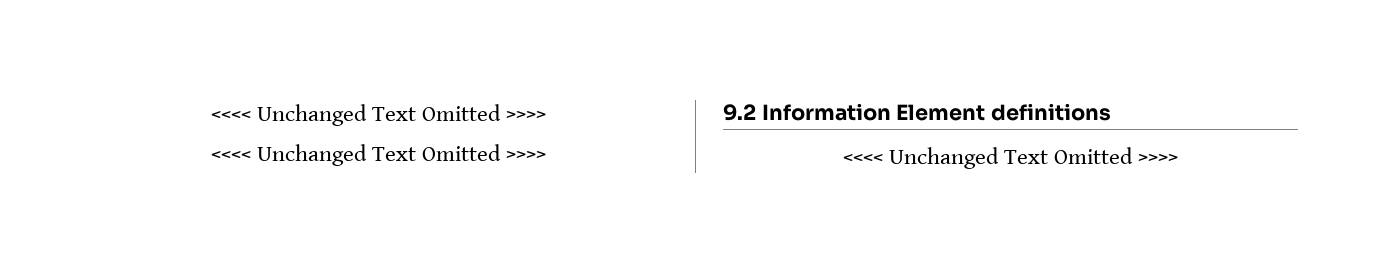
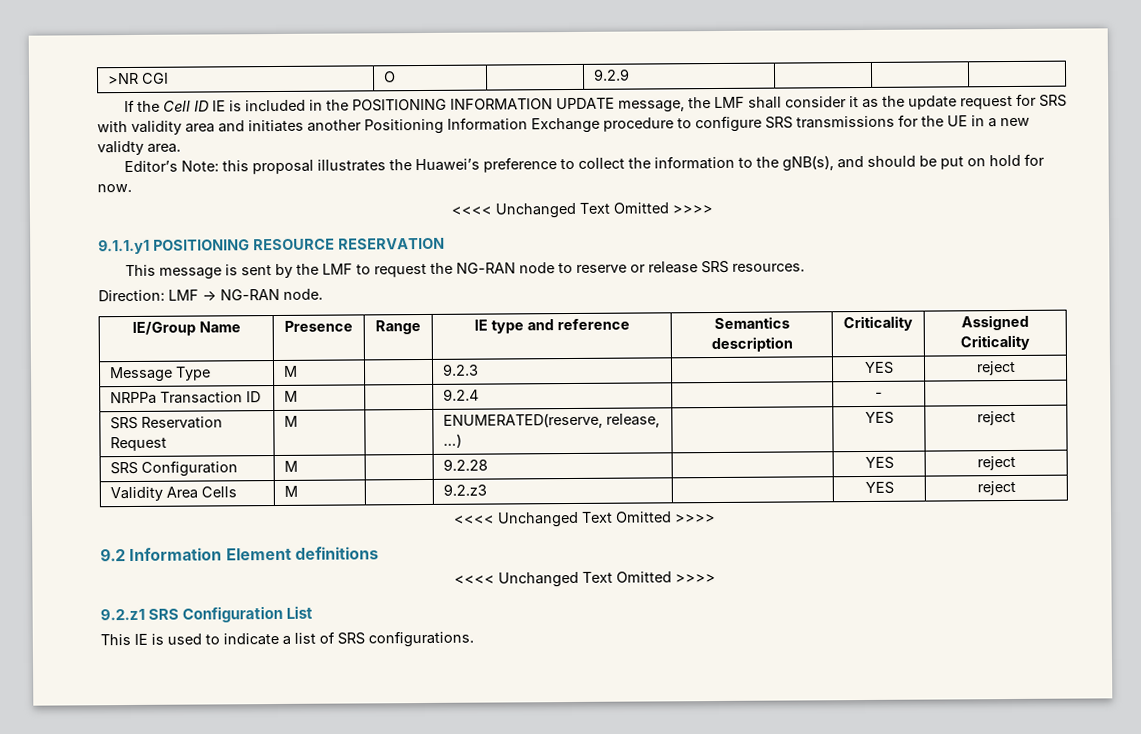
[210,104,547,126] <<<< Unchanged Text Omitted >>>> -> [107,72,170,85] [383,71,397,83] [593,68,631,81] [123,93,1067,113] [97,114,1030,135] [97,140,181,156] [123,153,1045,175] [97,183,132,193] [451,202,713,219] [98,237,445,255] [124,260,805,280] [98,288,323,302] [131,321,241,336] [284,320,353,332] [375,320,421,335] [473,318,630,334] [713,316,790,330] [710,336,793,353] [843,315,913,332] [961,314,1029,331] [960,334,1030,351] [109,366,212,383] [283,365,299,377] [442,363,480,376] [863,361,894,375] [975,360,1016,376] [110,391,262,405] [284,390,299,402] [443,388,480,401] [875,391,883,398] [110,416,224,430] [110,436,168,452] [284,415,299,427] [443,412,661,429] [443,433,463,448] [864,411,894,425] [976,410,1016,426] [110,460,239,477] [284,460,299,472] [443,458,489,471] [864,456,894,469] [976,455,1016,471] [110,486,238,502] [284,485,299,497] [443,483,488,496] [864,481,894,494] [976,480,1016,496] >NR CGI | O | | 9.2.9 | | | // If the Cell ID IE is included in the POSITIONING INFORMATION UPDATE message, the LMF shall consider it as the update request for SRS with validity area and initiates another Positioning Information Exchange procedure to configure SRS transmissions for the UE in a new validty area. // Editor’s Note: this proposal illustrates the Huawei’s preference to collect the information to the gNB(s), and should be put on hold for now. // <<<< Unchanged Text Omitted >>>> // 9.1.1.y1 POSITIONING RESOURCE RESERVATION // This message is sent by the LMF to request the NG-RAN node to reserve or release SRS resources. // Direction: LMF → NG-RAN node. // IE/Group Name | Presence | Range | IE type and reference | Semantics description | Criticality | Assigned Criticality // Message Type | M | | 9.2.3 | | YES | reject // NRPPa Transaction ID | M | | 9.2.4 | | - | // SRS Reservation Request | M | | ENUMERATED(reserve, release, …) | | YES | reject // SRS Configuration | M | | 9.2.28 | | YES | reject // Validity Area Cells | M | | 9.2.z3 | | YES | reject
(1179, 159) none -> [100,605,314,623] [100,630,474,648] // 9.2.z1 SRS Configuration List // This IE is used to indicate a list of SRS configurations.

